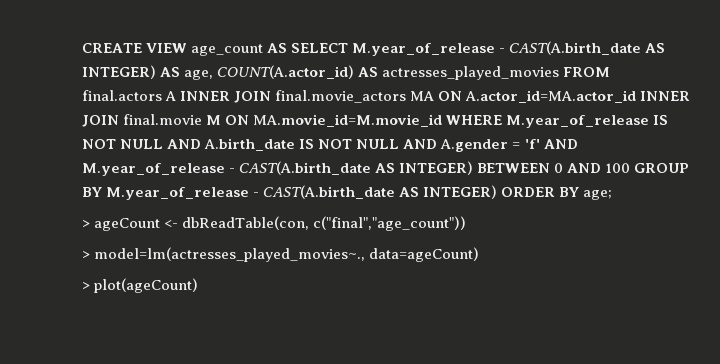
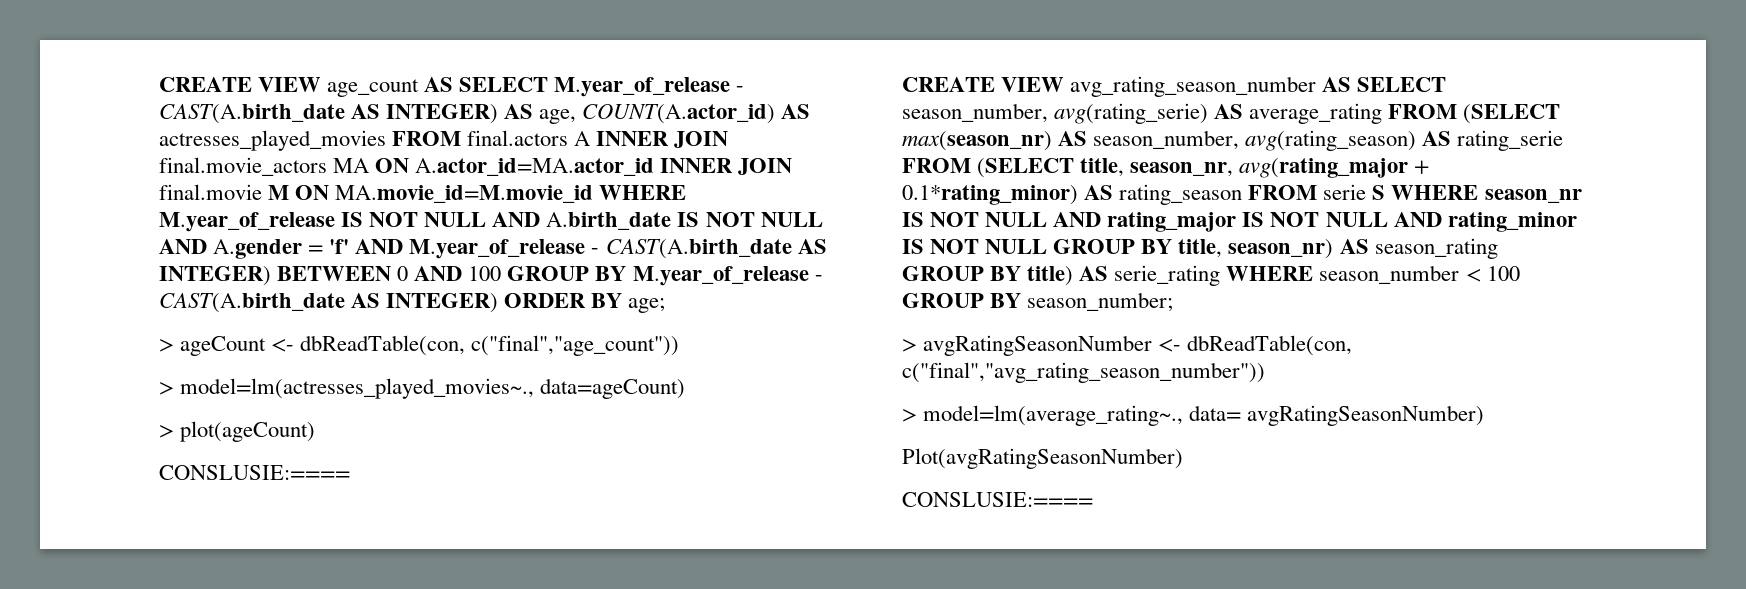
(199, 285) none -> [159,465,350,480] [902,76,1447,97] [902,103,1561,124] [902,130,1564,151] [902,158,1430,178] [902,184,1582,205] [902,212,1577,232] [902,238,1498,259] [902,265,1520,286] [902,292,1174,312] [902,335,1353,356] [902,362,1265,383] [902,405,1485,426] [902,448,1183,469] [902,492,1093,507] // CONSLUSIE:==== // CREATE VIEW avg_rating_season_number AS SELECT season_number, avg(rating_serie) AS average_rating FROM (SELECT max(season_nr) AS season_number, avg(rating_season) AS rating_serie FROM (SELECT title, season_nr, avg(rating_major + 0.1*rating_minor) AS rating_season FROM serie S WHERE season_nr IS NOT NULL AND rating_major IS NOT NULL AND rating_minor IS NOT NULL GROUP BY title, season_nr) AS season_rating GROUP BY title) AS serie_rating WHERE season_number < 100 GROUP BY season_number; // > avgRatingSeasonNumber <- dbReadTable(con, c("final","avg_rating_season_number")) // > model=lm(average_rating~., data= avgRatingSeasonNumber) // Plot(avgRatingSeasonNumber) // CONSLUSIE:====

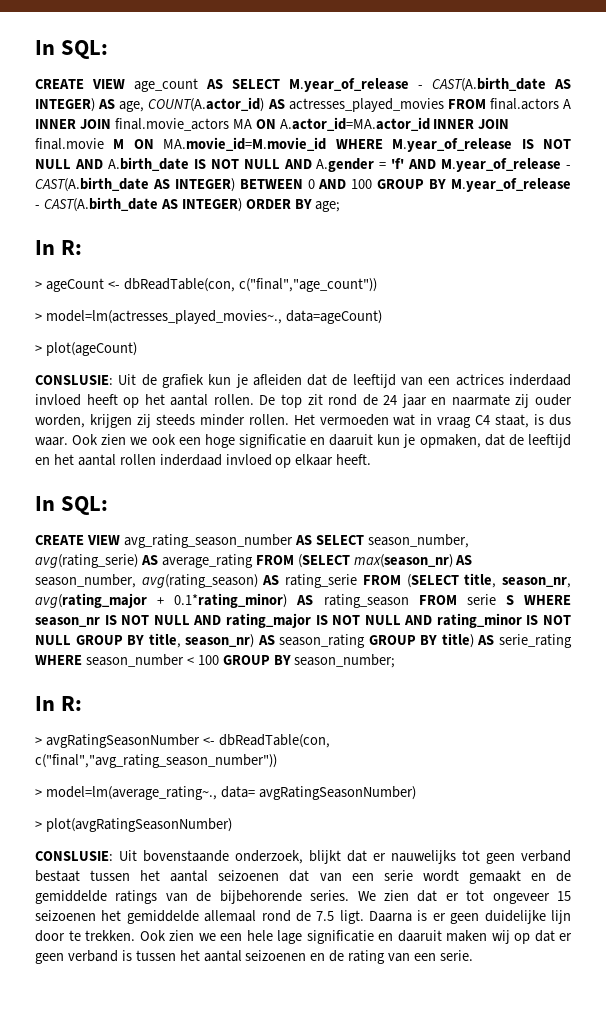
(159, 84) none -> [35,40,109,59] In SQL: //
(666, 305) none -> [35,240,83,255] // In R:
[159,465,350,480] CONSLUSIE:==== -> [35,374,572,388] [35,394,572,408] [35,414,572,428] [35,434,571,448] [35,454,372,468] [35,496,109,515] CONSLUSIE: Uit de grafiek kun je afleiden dat de leeftijd van een actrices inderdaad invloed heeft op het aantal rollen. De top zit rond de 24 jaar en naarmate zij ouder worden, krijgen zij steeds minder rollen. Het vermoeden wat in vraag C4 staat, is dus waar. Ook zien we ook een hoge significatie en daaruit kun je opmaken, dat de leeftijd en het aantal rollen inderdaad invloed op elkaar heeft. // In SQL:
(1174, 302) none -> [35,696,83,711] // In R:
[902,448,1183,469] [902,492,1093,507] Plot(avgRatingSeasonNumber) // CONSLUSIE:==== -> [35,818,232,832] [35,850,571,864] [35,870,571,884] [35,890,572,904] [35,910,571,924] [35,930,572,944] [35,950,473,964] > plot(avgRatingSeasonNumber) // CONSLUSIE: Uit bovenstaande onderzoek, blijkt dat er nauwelijks tot geen verband bestaat tussen het aantal seizoenen dat van een serie wordt gemaakt en de gemiddelde ratings van de bijbehorende series. We zien dat er tot ongeveer 15 seizoenen het gemiddelde allemaal rond de 7.5 ligt. Daarna is er geen duidelijke lijn door te trekken. Ook zien we een hele lage significatie en daaruit maken wij op dat er geen verband is tussen het aantal seizoenen en de rating van een serie.

